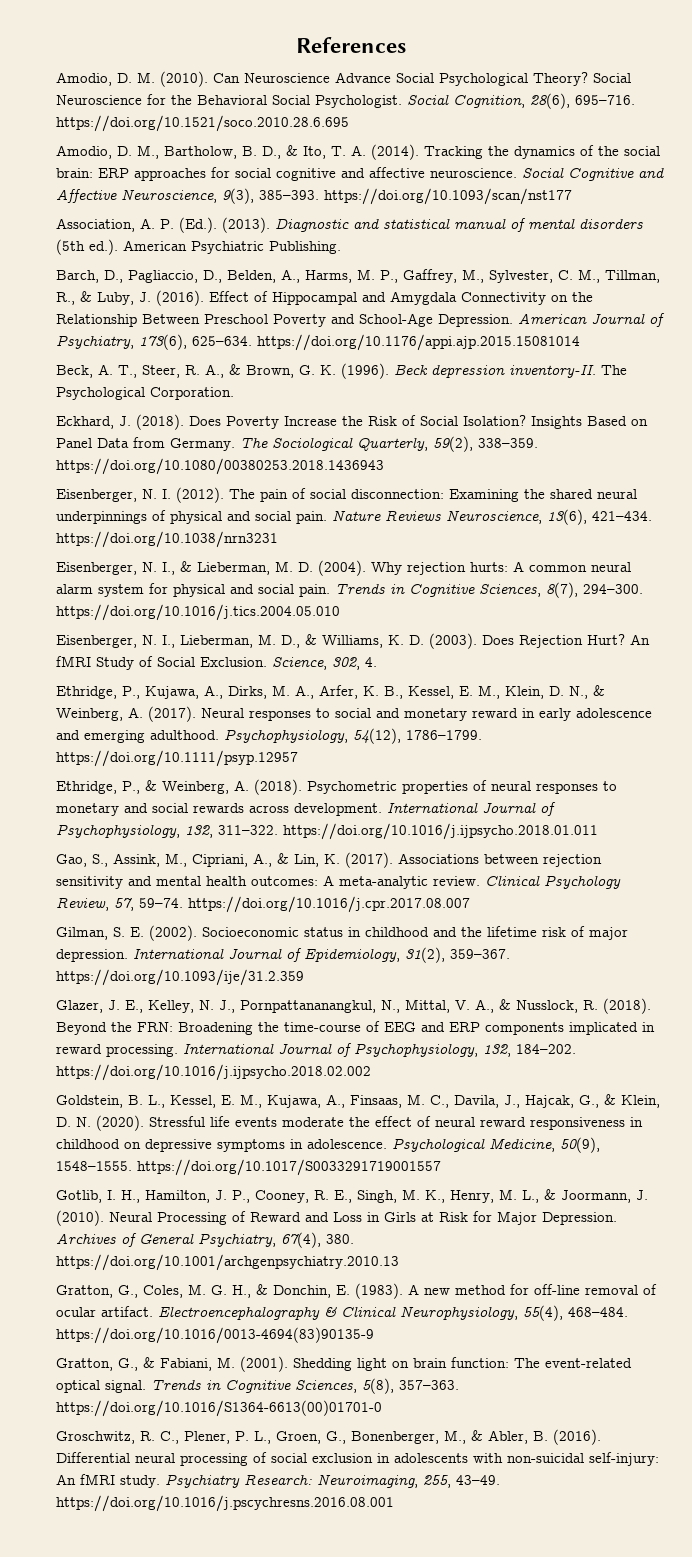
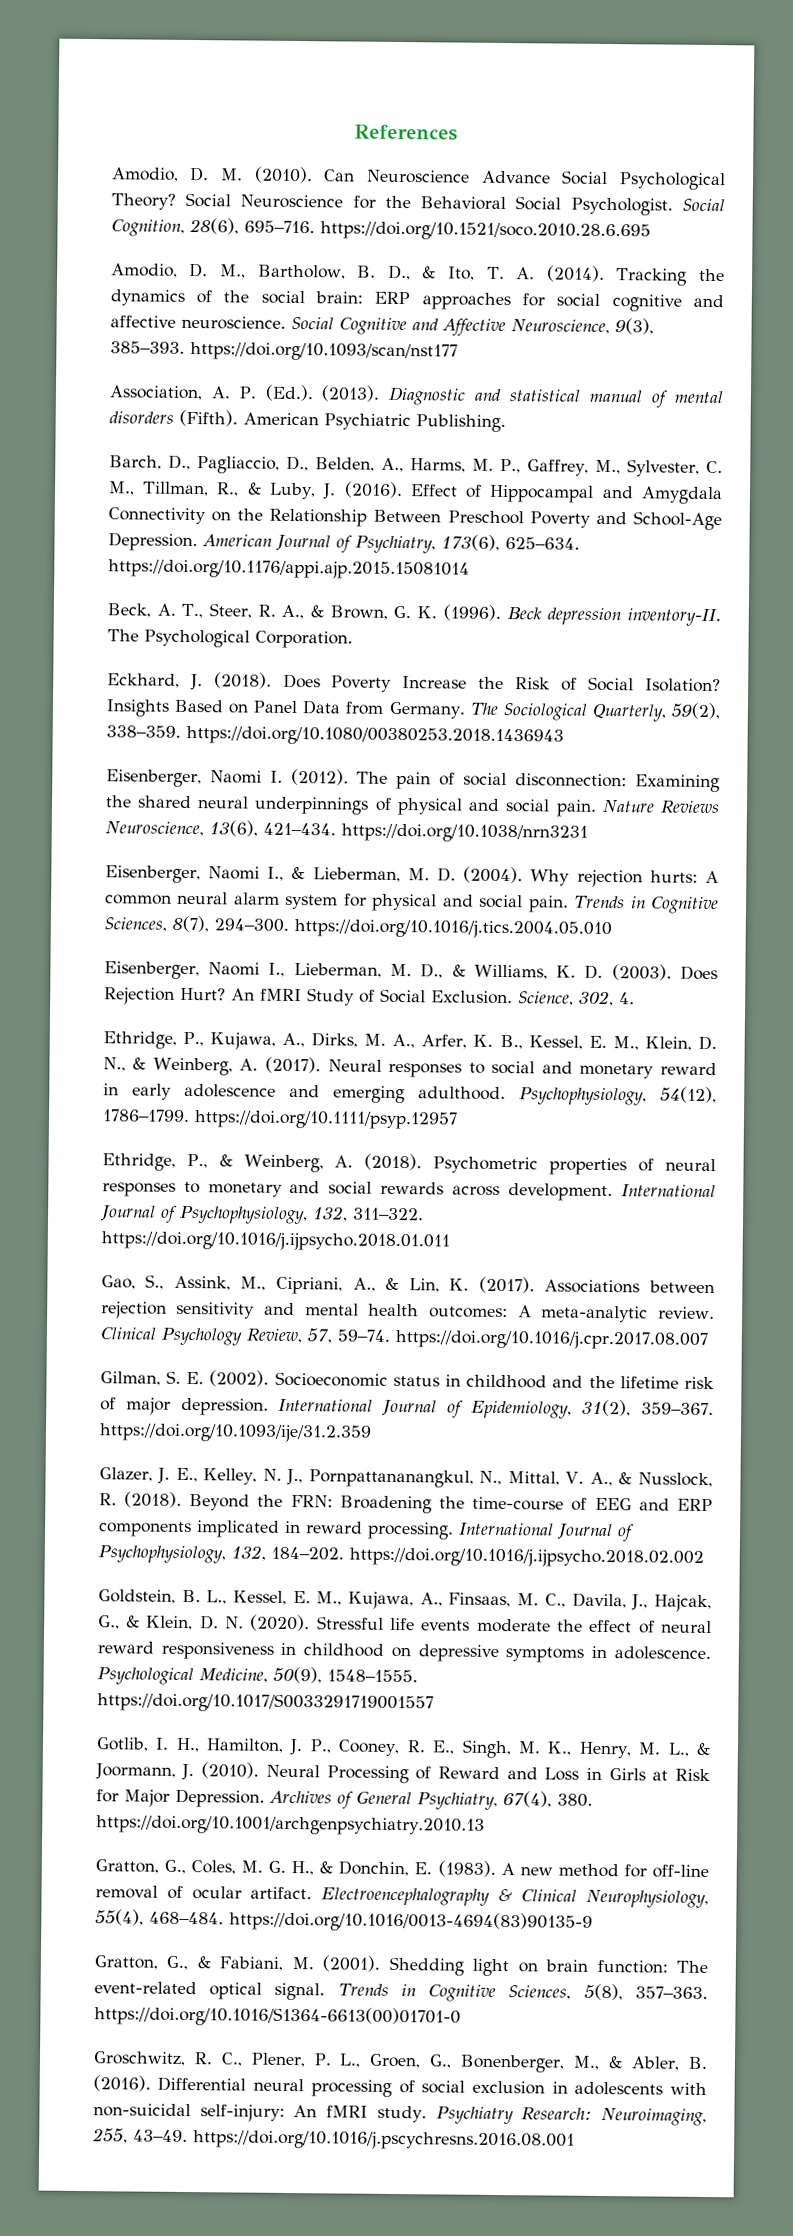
[56,239,119,255] (5th ed.). -> [178,409,238,427] (Fifth).
[142,489,158,499] N. -> [209,770,262,784] Naomi
[142,562,158,572] N. -> [207,866,260,880] Naomi
[142,635,158,645] N. -> [208,962,261,976] Naomi

